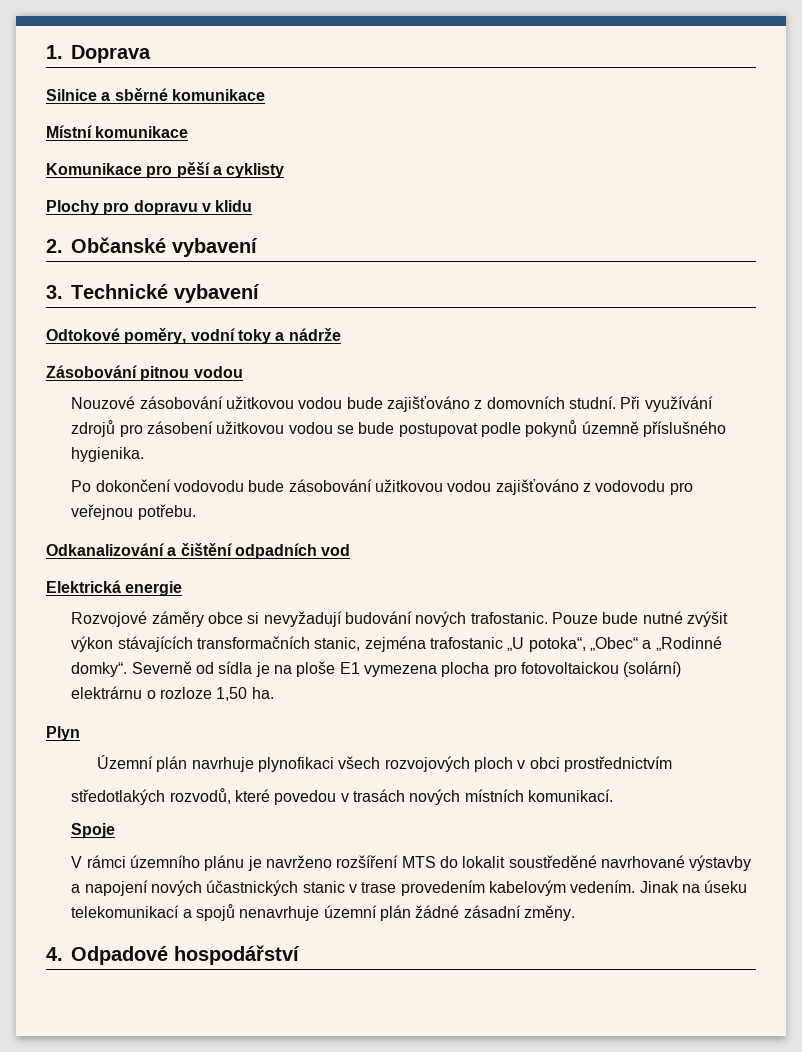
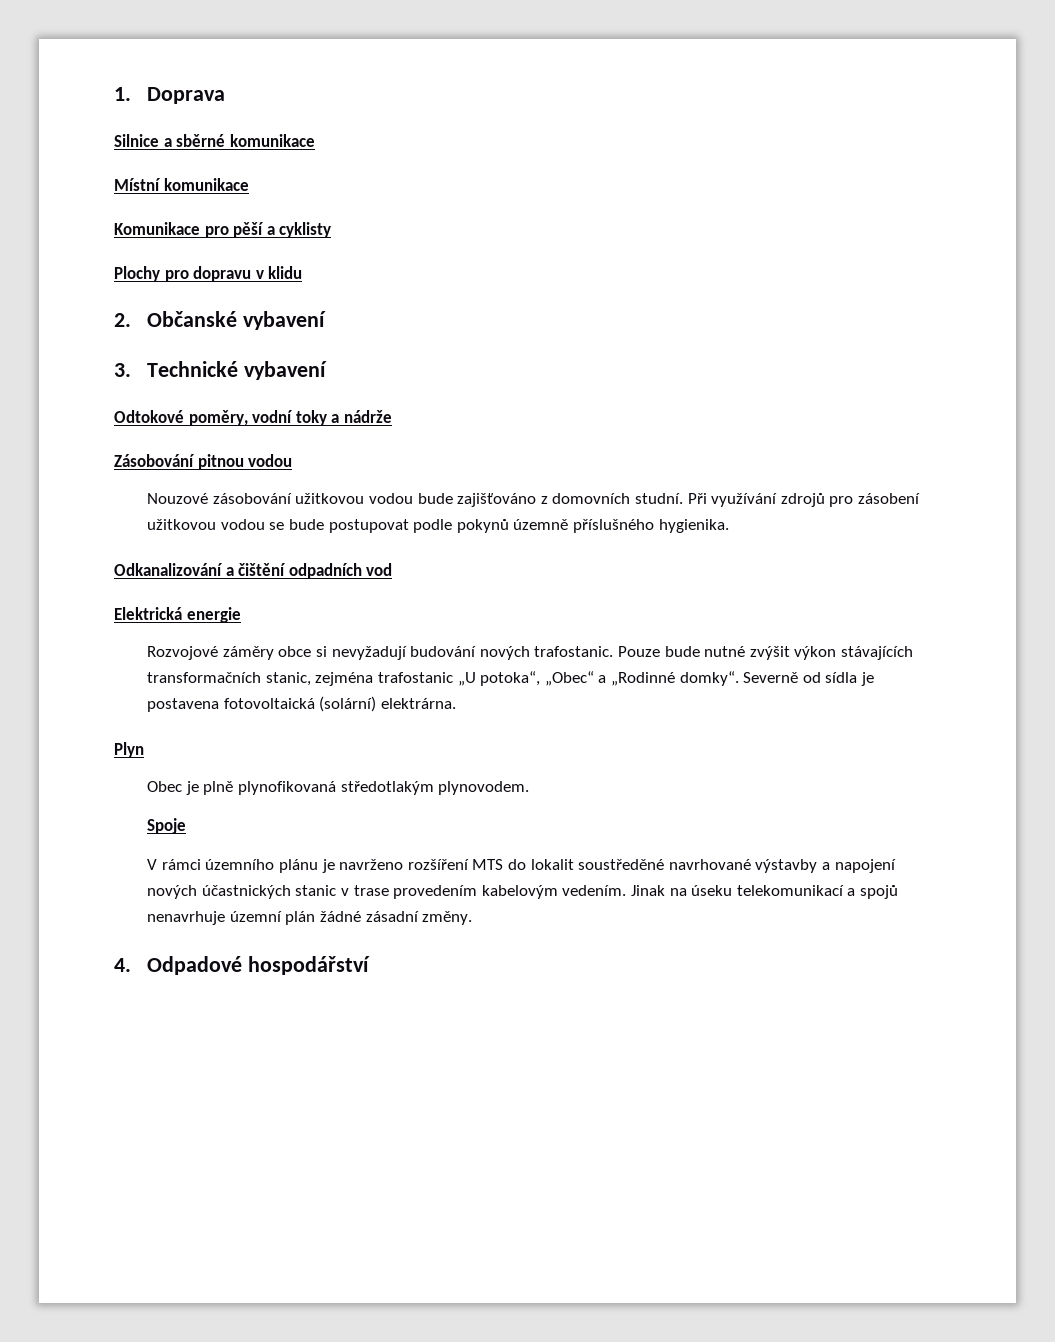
[71,479,693,495] [71,504,196,520] // Po dokončení vodovodu bude zásobování užitkovou vodou zajišťováno z vodovodu pro veřejnou potřebu. -> (729, 526) none
[274,661,682,677] [71,686,274,701] [46,726,80,741] [96,755,672,772] [71,788,614,805] na ploše E1 vymezena plocha pro fotovoltaickou (solární) elektrárnu o rozloze 1,50 ha. // Plyn // Územní plán navrhuje plynofikaci všech rozvojových ploch v obci prostřednictvím // středotlakých rozvodů, které povedou v trasách nových místních komunikací. -> [147,696,457,712] [114,742,144,758] [147,781,530,795] postavena fotovoltaická (solární) elektrárna. // Plyn // Obec je plně plynofikovaná středotlakým plynovodem.

